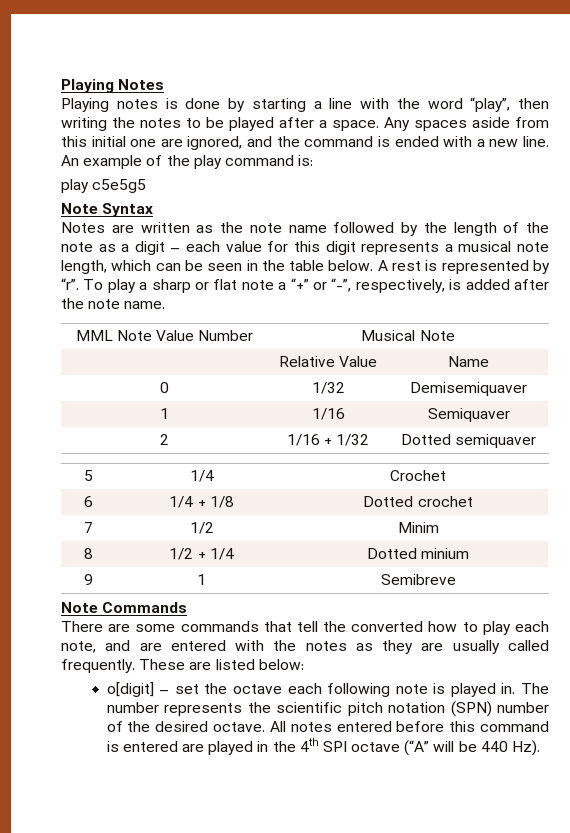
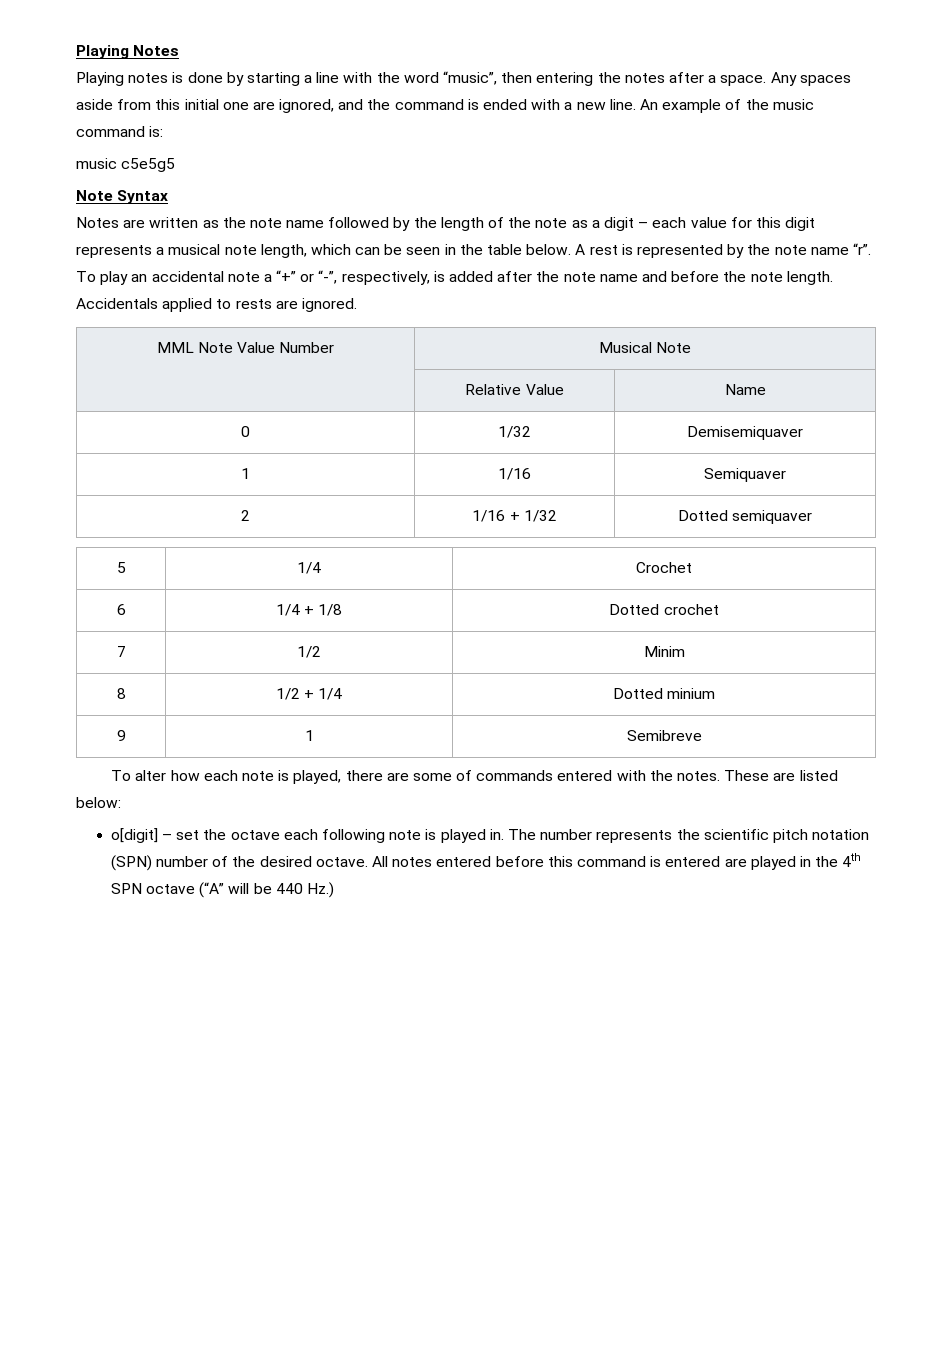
[470,97,549,112] [61,117,274,131] “play”, then writing the notes to be played -> [443,71,665,86] “music”, then entering the notes
[193,155,222,169] play -> [772,99,814,110] music
[61,179,89,193] play -> [76,158,117,169] music
[61,278,238,293] “r”. To play a sharp or flat -> [747,243,871,255] [76,271,224,285] the note name “r”. To play an accidental
[124,301,166,309] name. -> [599,271,833,285] [76,298,357,312] name and before the note length. Accidentals applied to rests are ignored.
[61,602,188,613] [61,621,549,635] [61,640,549,654] [61,659,135,673] Note Commands // There are some commands that tell the converted how to play each note, and are entered with the notes as they are usually called frequently. -> [111,770,721,784] To alter how each note is played, there are some of commands entered with the notes.
[322,741,347,752] SPI -> [110,883,142,894] SPN
[512,740,541,756] Hz). -> [307,882,335,898] Hz.)

